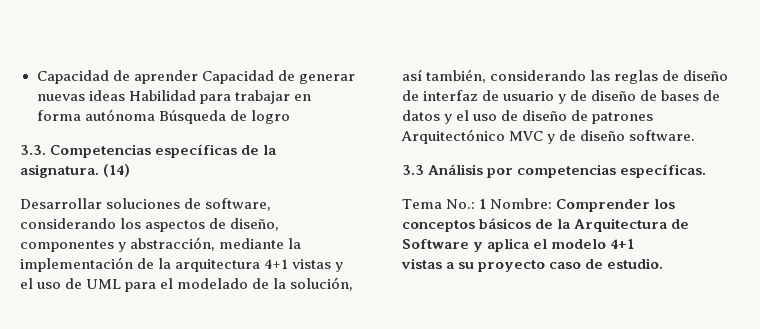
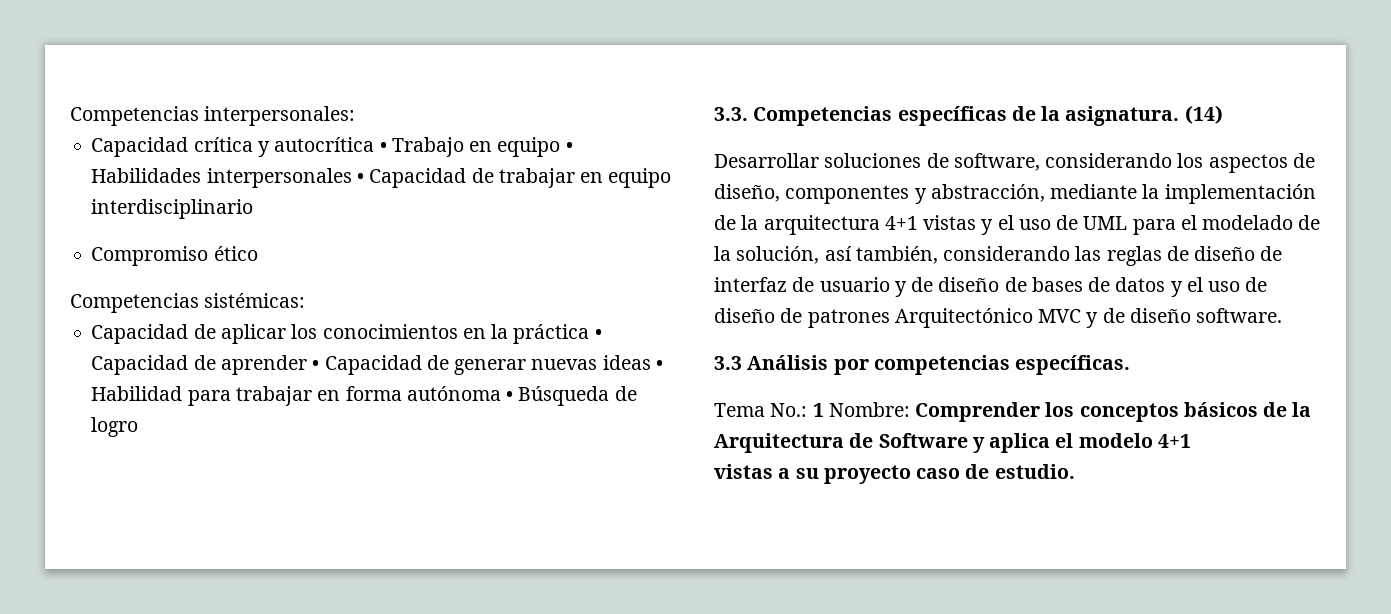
(36, 77) none -> [70,106,356,126] [91,137,573,157] [91,168,672,188] [91,199,254,219] [91,246,258,266] [70,293,306,313] [91,324,602,344] Competencias interpersonales: // Capacidad crítica y autocrítica • Trabajo en equipo • Habilidades interpersonales • Capacidad de trabajar en equipo interdisciplinario // Compromiso ético // Competencias sistémicas: // Capacidad de aplicar los conocimientos en la práctica •
(198, 77) none -> [312,360,320,370] •
(125, 95) none -> [655,360,663,370] •
(155, 115) none -> [506,391,514,401] •

